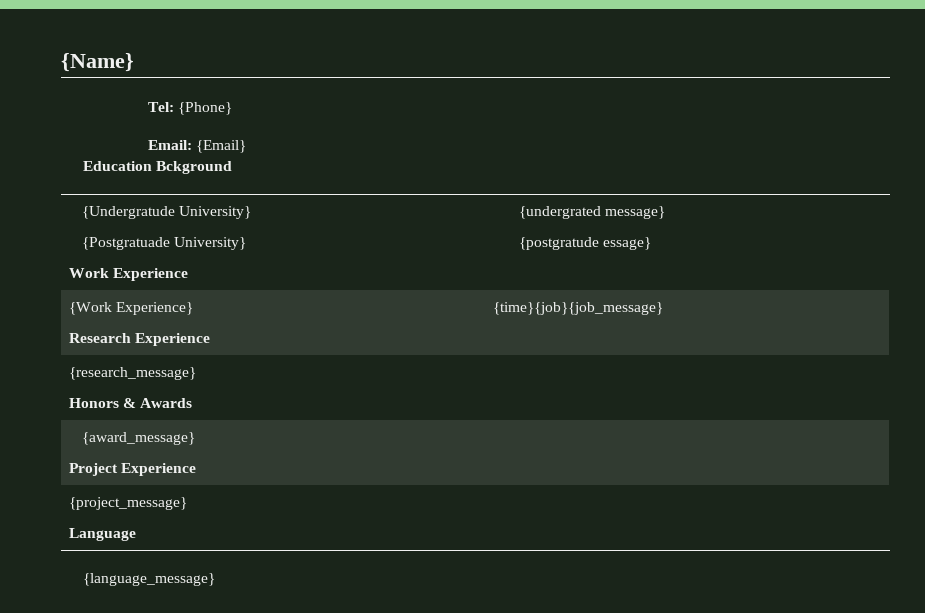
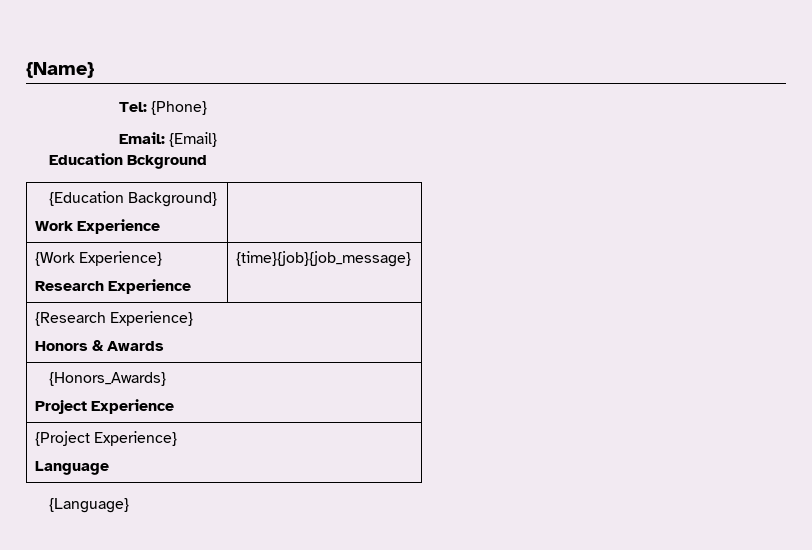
[82,206,252,219] [82,237,247,250] [69,268,189,281] [519,206,666,219] [519,237,652,250] {Undergratude University} // {Postgratuade University} // Work Experience | {undergrated message} // {postgratude essage} -> [48,191,217,207] [34,219,160,234] {Education Background} // Work Experience |
[69,367,197,380] {research_message} -> [34,311,193,326] {Research Experience}
[82,432,196,445] {award_message} -> [48,372,166,386] {Honors_Awards}
[69,497,188,510] {project_message} -> [34,431,177,446] {Project Experience}
[82,573,215,586] {language_message} -> [49,498,130,513] {Language}

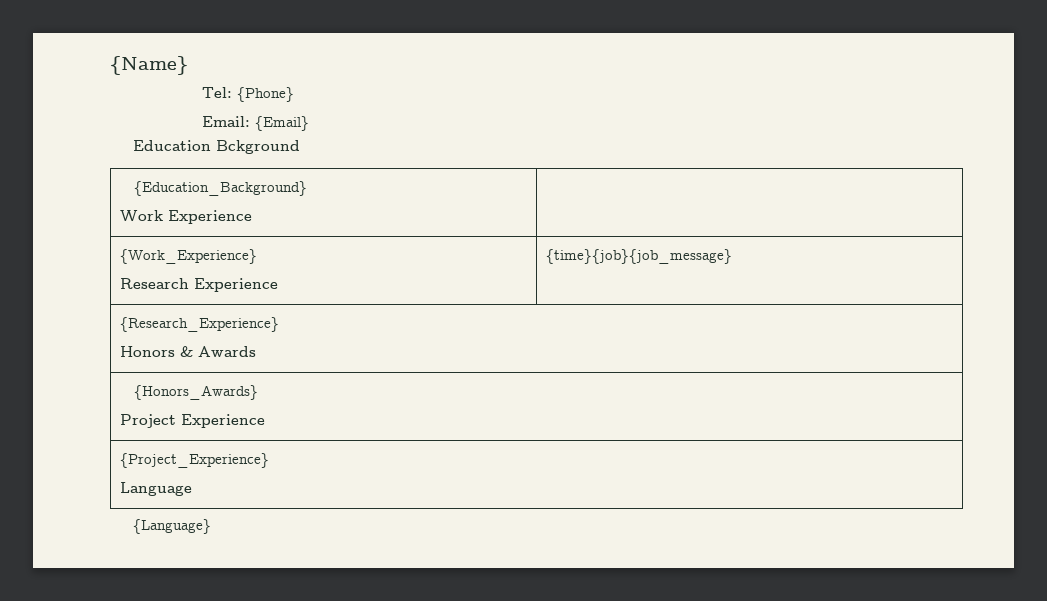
[48,191,217,207] {Education Background} -> [134,181,308,196] {Education_Background}
[34,251,162,266] {Work Experience} -> [120,249,258,264] {Work_Experience}
[34,311,193,326] {Research Experience} -> [120,317,280,332] {Research_Experience}
[34,431,177,446] {Project Experience} -> [120,453,270,468] {Project_Experience}

